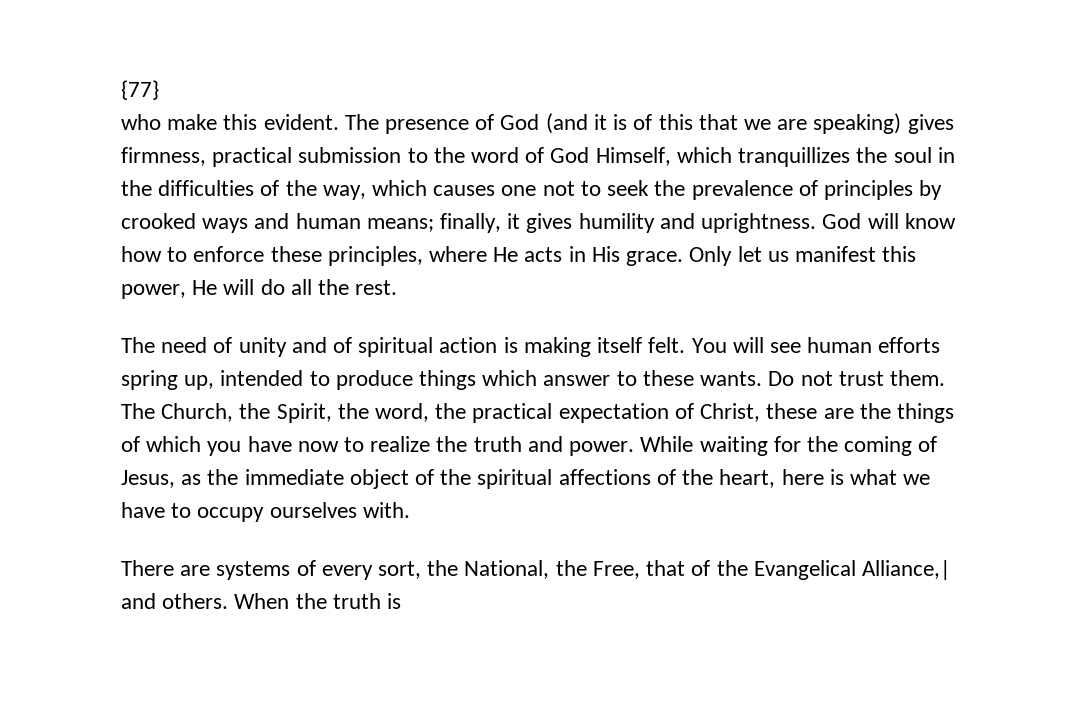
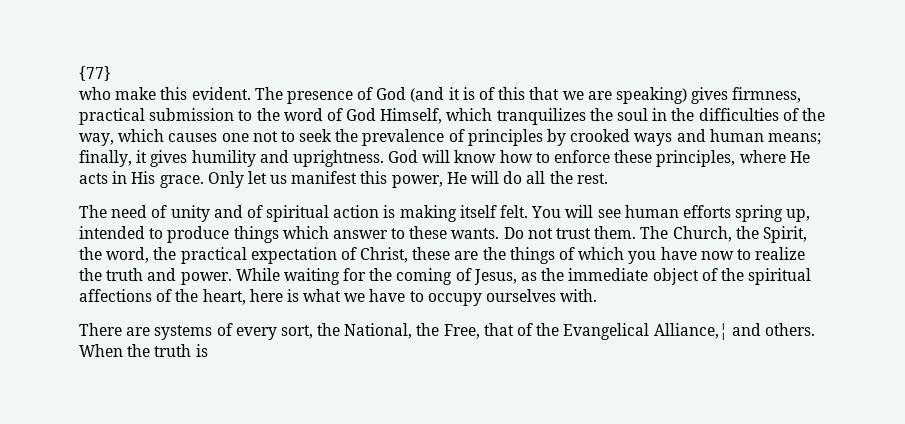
[738,147,851,167] tranquillizes -> [496,108,586,125] tranquilizes
[861,560,951,580] Alliance,| -> [653,323,728,340] Alliance,¦

